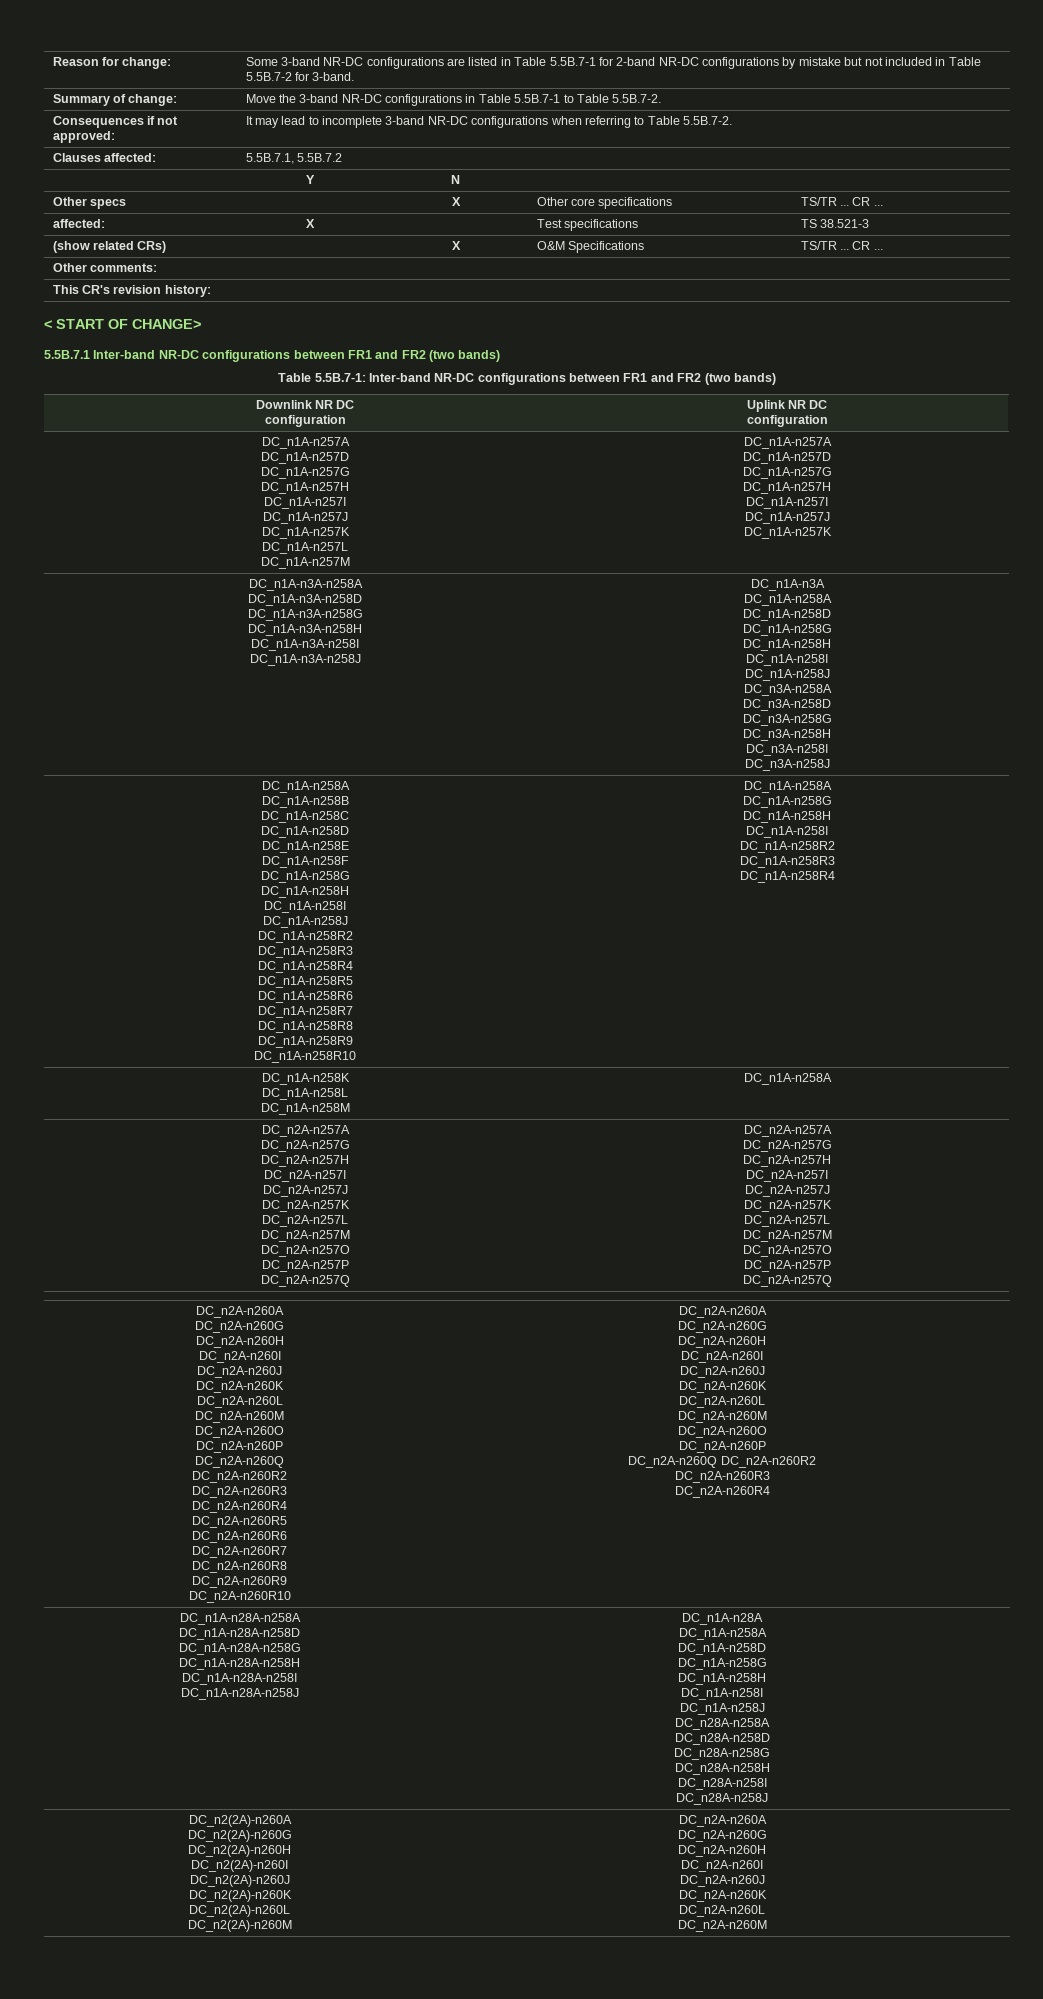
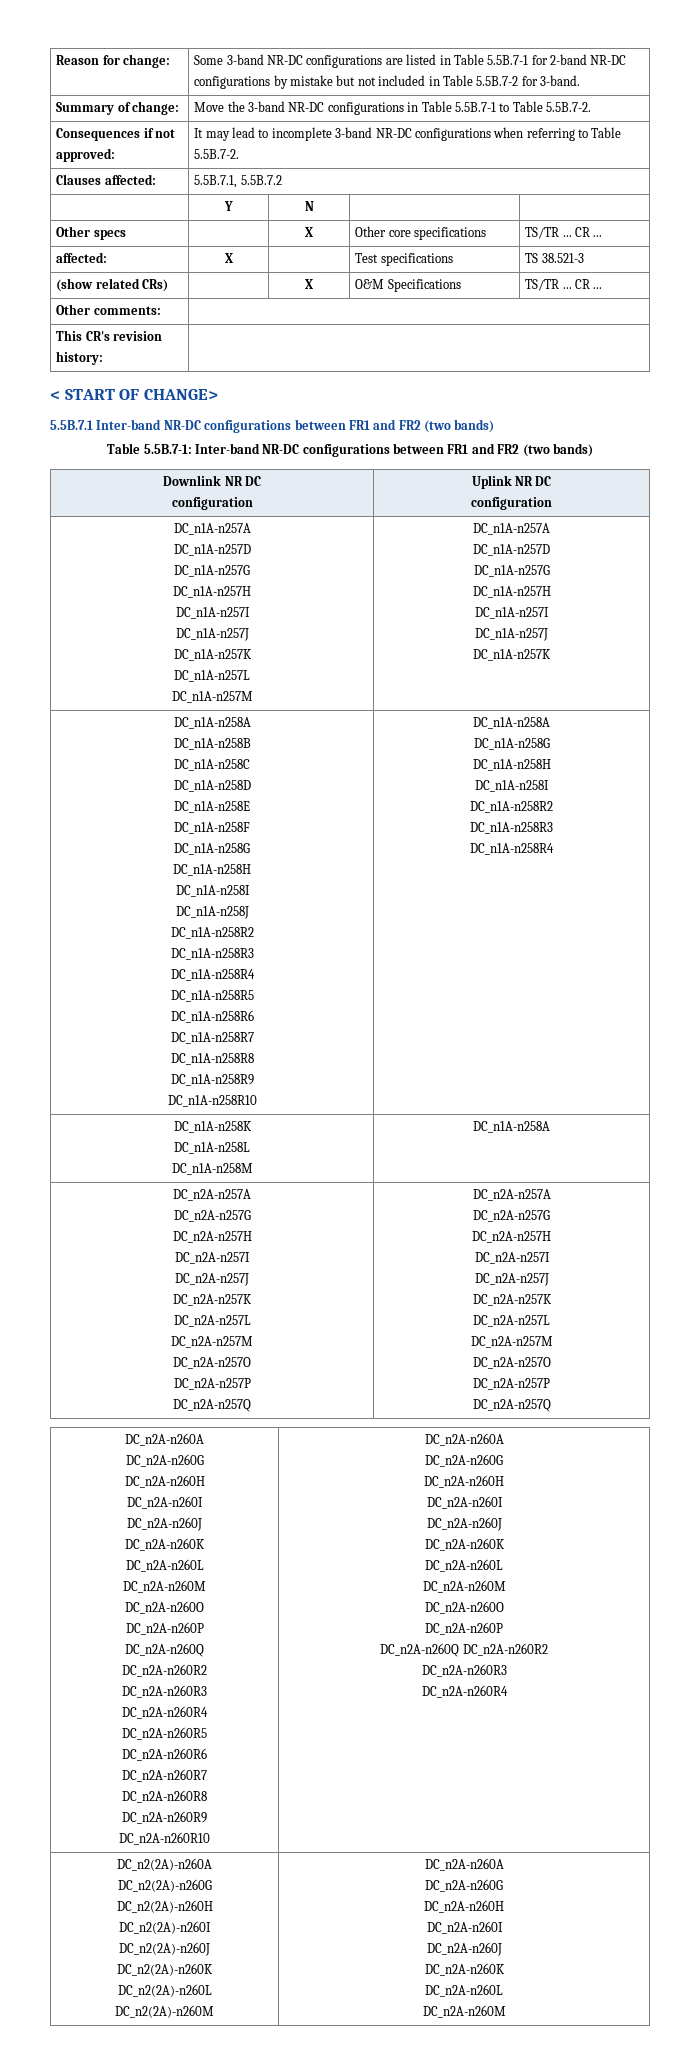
[248,579,363,591] [248,594,362,606] [247,609,363,621] [248,624,362,636] [251,639,359,651] [249,654,361,666] [750,579,825,591] [743,594,832,606] [743,609,831,621] [742,624,832,636] [743,639,831,651] [746,654,828,666] [744,669,830,681] [743,684,832,696] [743,699,831,711] [742,714,832,726] [743,729,831,741] [746,744,828,756] [744,759,830,771] // DC_n1A-n3A-n258A // DC_n1A-n3A-n258D // DC_n1A-n3A-n258G // DC_n1A-n3A-n258H // DC_n1A-n3A-n258I // DC_n1A-n3A-n258J | DC_n1A-n3A // DC_n1A-n258A // DC_n1A-n258D // DC_n1A-n258G // DC_n1A-n258H // DC_n1A-n258I // DC_n1A-n258J // DC_n3A-n258A // DC_n3A-n258D // DC_n3A-n258G // DC_n3A-n258H // DC_n3A-n258I // DC_n3A-n258J -> (551, 655) none
[179,1613,301,1625] [179,1628,300,1640] [178,1643,301,1655] [179,1658,300,1670] [182,1673,297,1685] [180,1688,299,1700] [682,1613,763,1625] [678,1628,767,1640] [678,1643,766,1655] [677,1658,767,1670] [678,1673,766,1685] [681,1688,763,1700] [679,1703,765,1715] [675,1718,770,1730] [674,1733,770,1745] [674,1748,770,1760] [674,1763,770,1775] [677,1778,767,1790] [676,1793,768,1805] // DC_n1A-n28A-n258A // DC_n1A-n28A-n258D // DC_n1A-n28A-n258G // DC_n1A-n28A-n258H // DC_n1A-n28A-n258I // DC_n1A-n28A-n258J | DC_n1A-n28A // DC_n1A-n258A // DC_n1A-n258D // DC_n1A-n258G // DC_n1A-n258H // DC_n1A-n258I // DC_n1A-n258J // DC_n28A-n258A // DC_n28A-n258D // DC_n28A-n258G // DC_n28A-n258H // DC_n28A-n258I // DC_n28A-n258J -> (508, 1691) none

